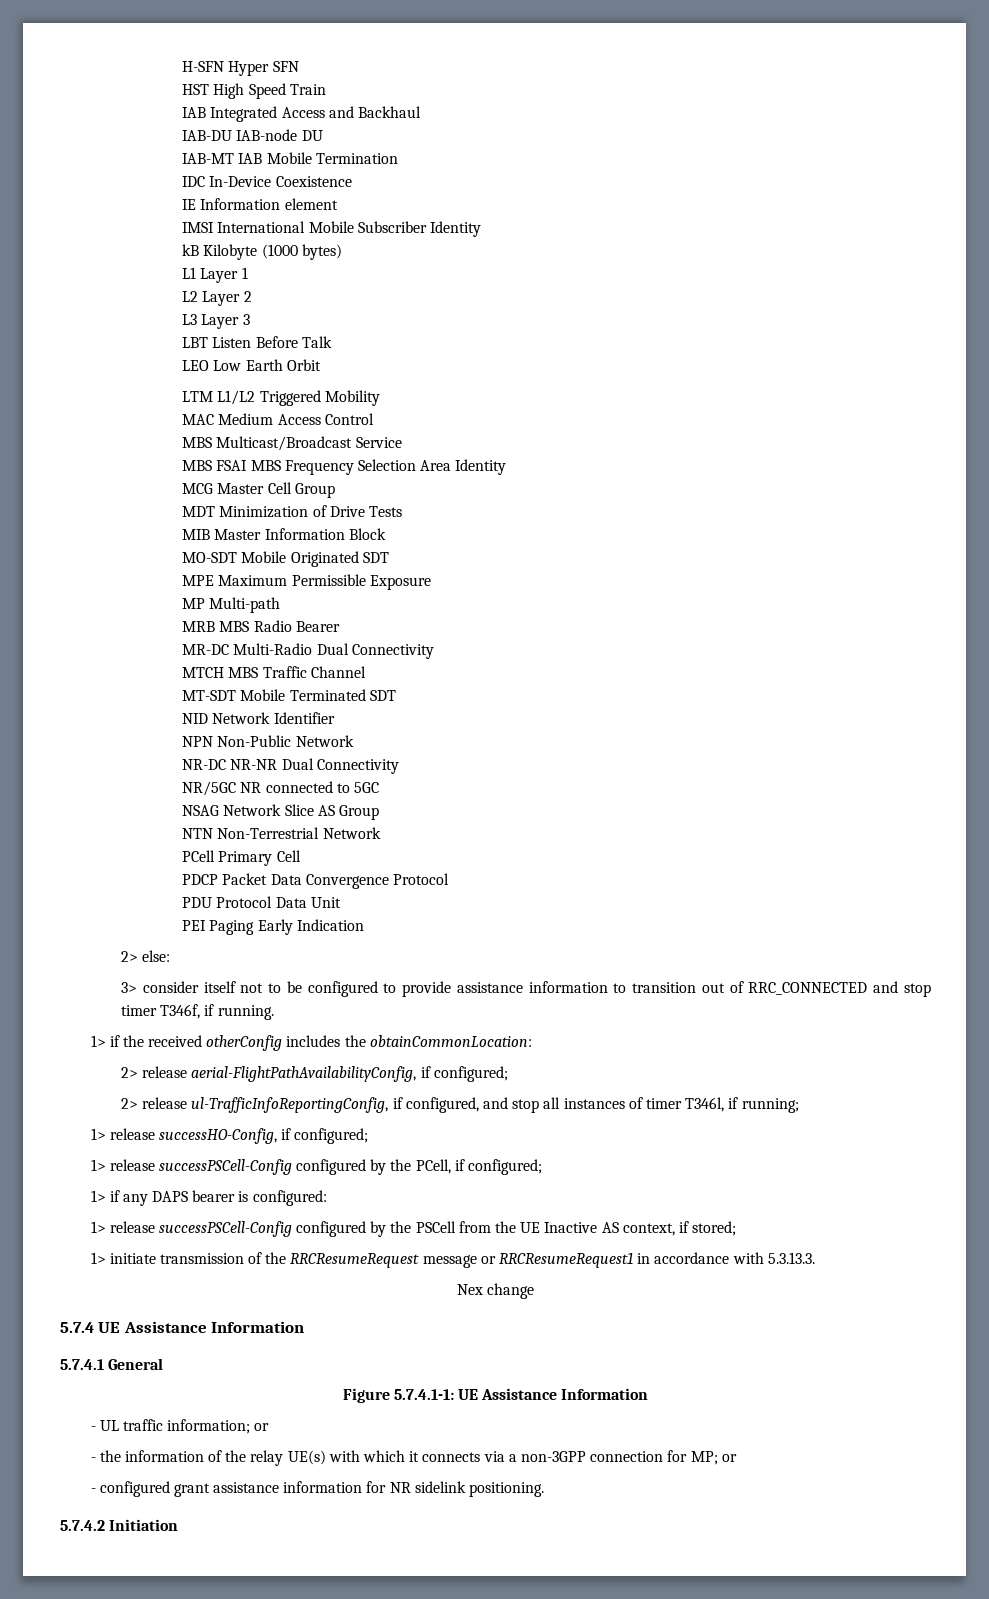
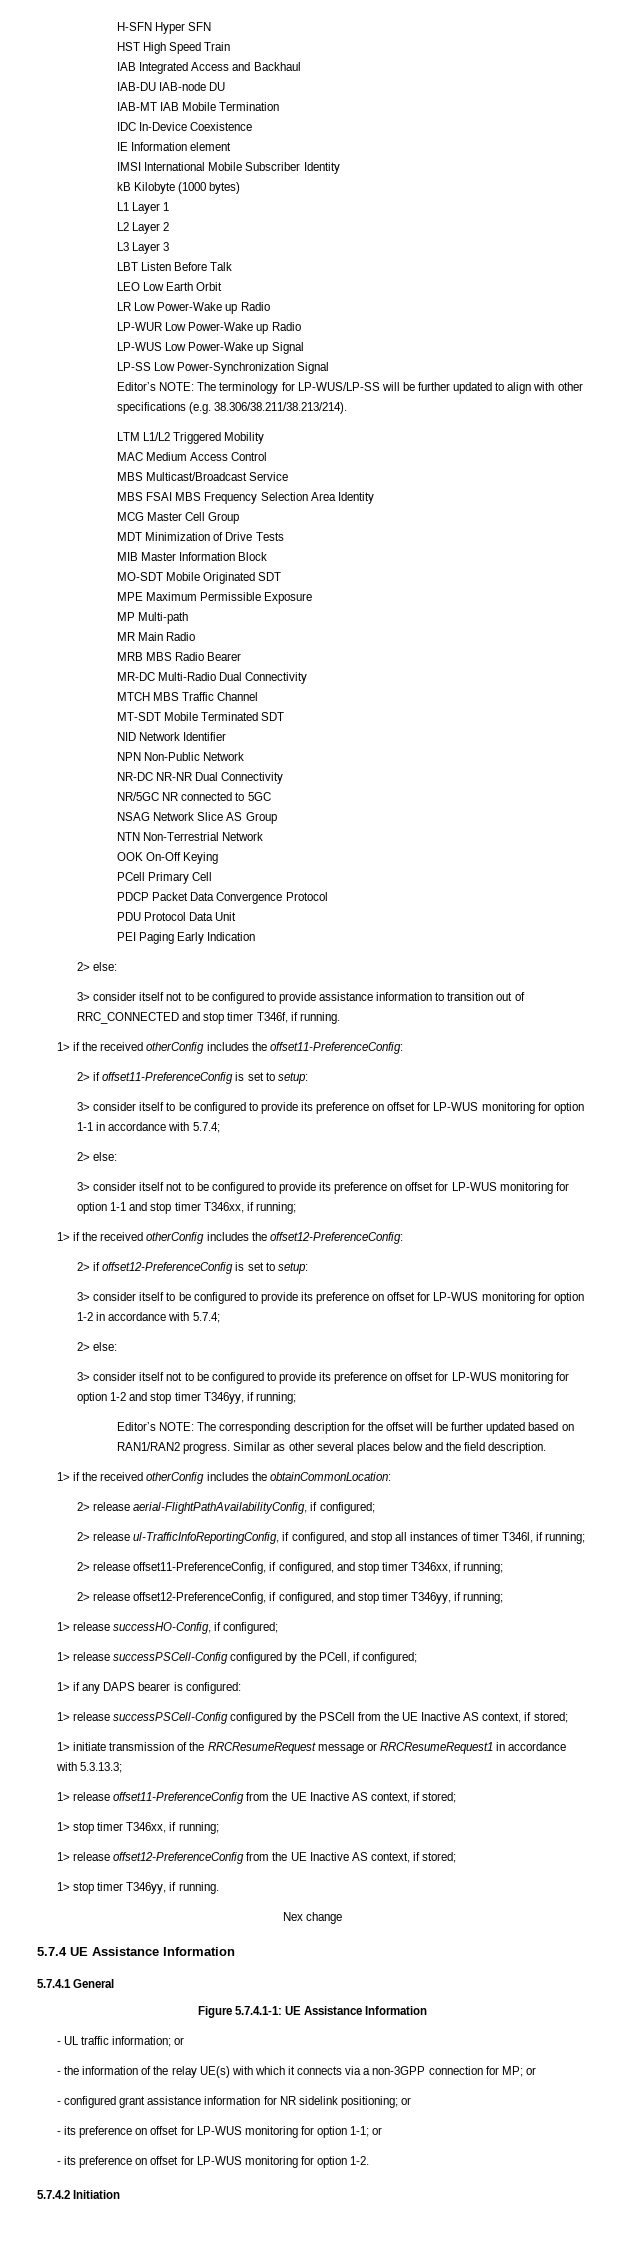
(321, 365) none -> [117,302,270,314] [117,322,301,334] [117,342,304,354] [117,362,330,374] [117,382,583,394] [117,402,348,414] // LR Low Power-Wake up Radio // LP-WUR Low Power-Wake up Radio // LP-WUS Low Power-Wake up Signal // LP-SS Low Power-Synchronization Signal // Editor’s NOTE: The terminology for LP-WUS/LP-SS will be further updated to align with other specifications (e.g. 38.306/38.211/38.213/214).
(281, 605) none -> [117,632,196,641] // MR Main Radio
(381, 833) none -> [117,852,219,864] // OOK On-Off Keying
(274, 1012) none -> [57,1042,403,1054] [77,1072,308,1084] [77,1102,584,1114] [77,1122,220,1133] [77,1152,118,1161] [77,1182,569,1194] [77,1202,296,1214] [57,1232,403,1244] [77,1262,308,1274] [77,1292,584,1304] [77,1312,220,1323] [77,1342,118,1351] [77,1372,569,1384] [77,1392,296,1404] [117,1422,574,1434] [117,1442,547,1454] // 1> if the received otherConfig includes the offset11-PreferenceConfig: // 2> if offset11-PreferenceConfig is set to setup: // 3> consider itself to be configured to provide its preference on offset for LP-WUS monitoring for option 1-1 in accordance with 5.7.4; // 2> else: // 3> consider itself not to be configured to provide its preference on offset for LP-WUS monitoring for option 1-1 and stop timer T346xx, if running; // 1> if the received otherConfig includes the offset12-PreferenceConfig: // 2> if offset12-PreferenceConfig is set to setup: // 3> consider itself to be configured to provide its preference on offset for LP-WUS monitoring for option 1-2 in accordance with 5.7.4; // 2> else: // 3> consider itself not to be configured to provide its preference on offset for LP-WUS monitoring for option 1-2 and stop timer T346yy, if running; // Editor’s NOTE: The corresponding description for the offset will be further updated based on RAN1/RAN2 progress. Similar as other several places below and the field description.
(799, 1105) none -> [77,1562,504,1574] [77,1592,504,1604] // 2> release offset11-PreferenceConfig, if configured, and stop timer T346xx, if running; // 2> release offset12-PreferenceConfig, if configured, and stop timer T346yy, if running;
[767,1252,815,1264] 5.3.13.3. -> [80,1762,123,1773] [57,1792,457,1804] [57,1822,219,1834] [57,1852,457,1864] [57,1882,219,1894] 5.3.13.3; // 1> release offset11-PreferenceConfig from the UE Inactive AS context, if stored; // 1> stop timer T346xx, if running; // 1> release offset12-PreferenceConfig from the UE Inactive AS context, if stored; // 1> stop timer T346yy, if running.
[469,1482,545,1497] positioning. -> [340,2096,411,2108] [57,2126,383,2138] [57,2156,370,2168] positioning; or // - its preference on offset for LP-WUS monitoring for option 1-1; or // - its preference on offset for LP-WUS monitoring for option 1-2.

